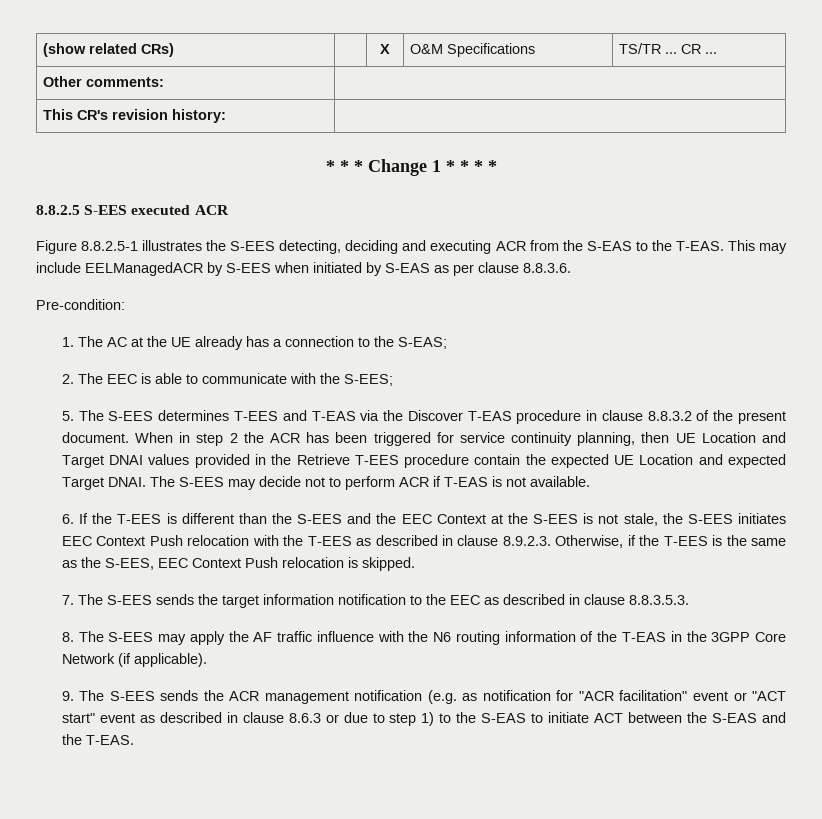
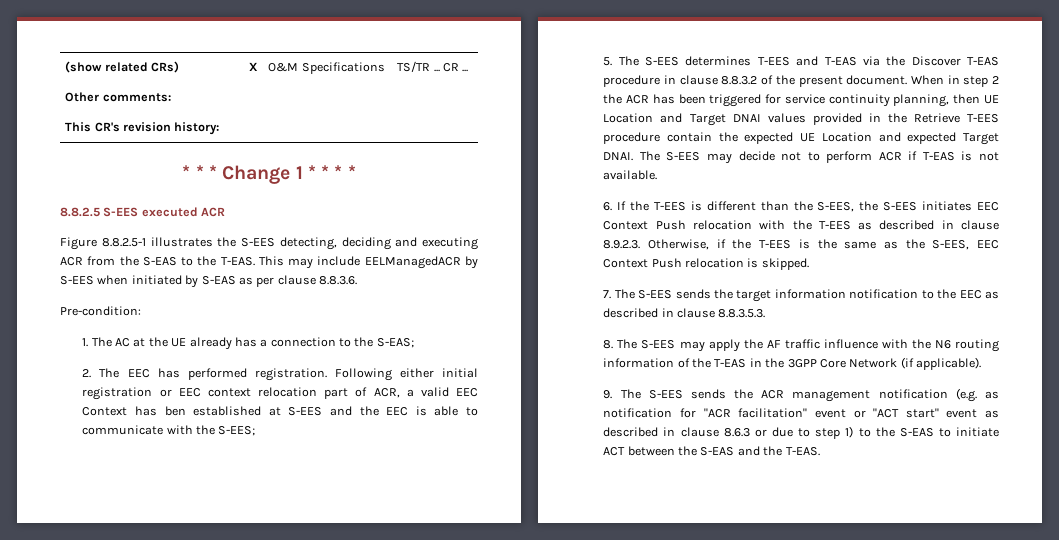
(137, 379) none -> [157,368,478,381] [82,387,479,400] [82,406,409,416] has performed registration. Following either initial registration or EEC context relocation part of ACR, a valid EEC Context has ben established at S-EES and the EEC
[297,513,658,526] S-EES and the EEC Context at the S-EES is not stale, -> [817,202,855,212] S-EES,

